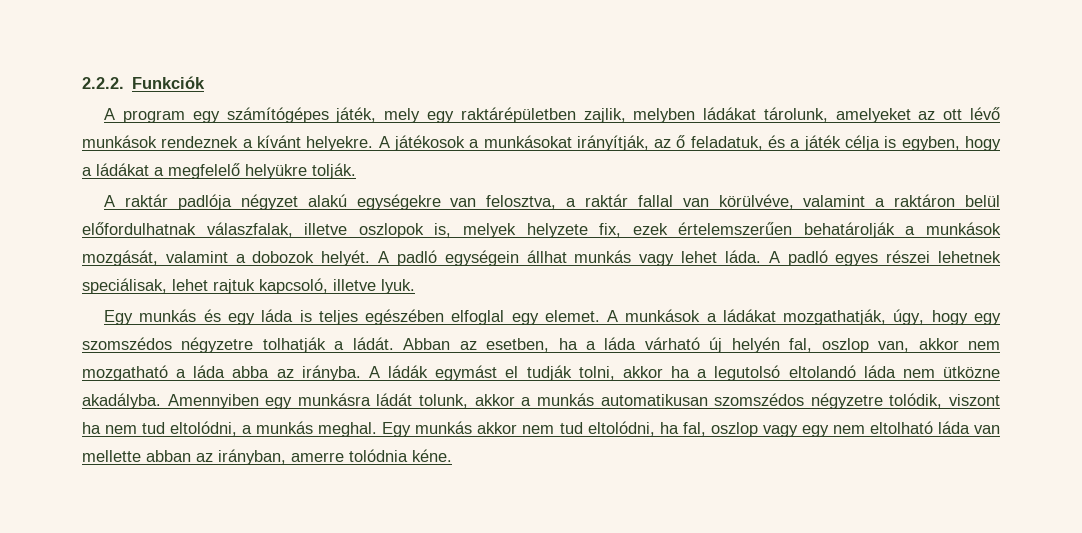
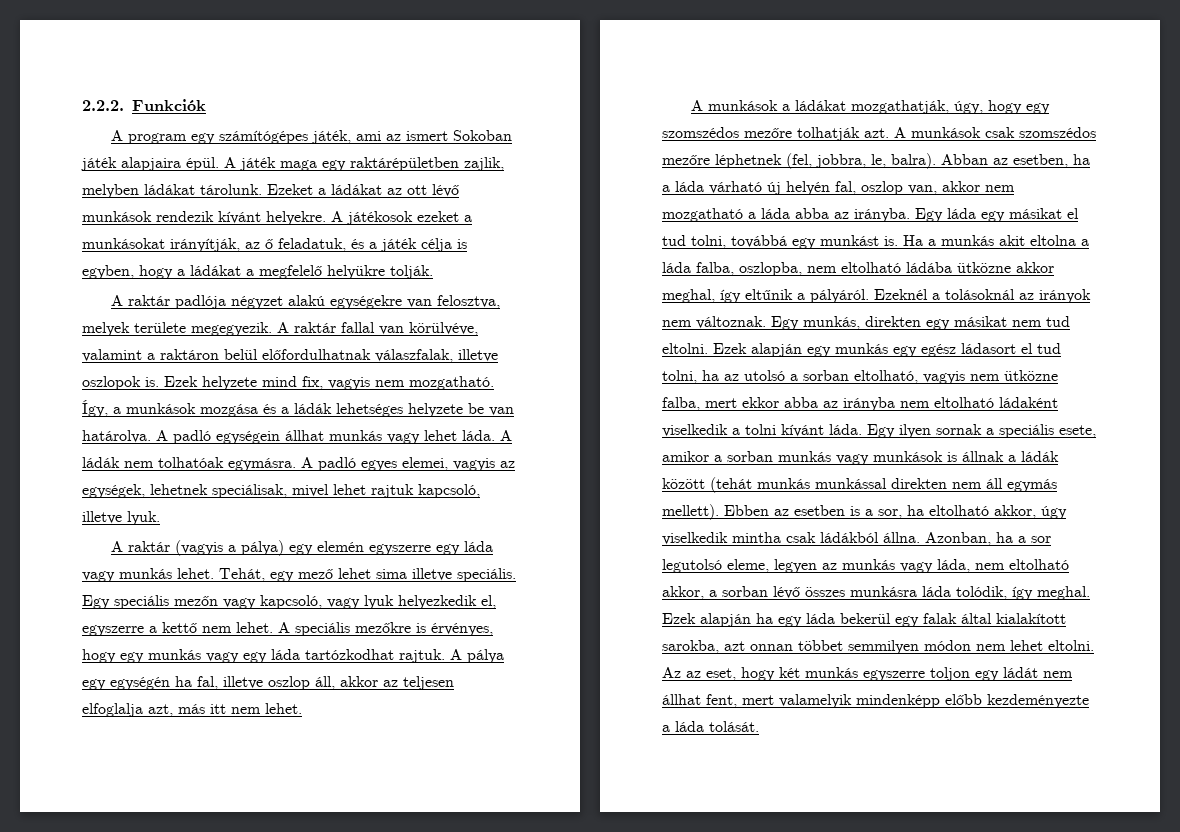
[384,108,421,123] mely -> [356,130,513,141] [81,157,317,171] ami az ismert Sokoban játék alapjaira épül. A játék maga
[763,107,911,123] tárolunk, amelyeket -> [200,184,382,195] tárolunk. Ezeket a ládákat
[161,136,253,148] rendeznek a -> [156,211,214,222] rendezik
(465, 143) none -> [417,211,459,222] ezeket
[566,198,577,207] a -> [82,322,289,336] melyek területe megegyezik. A
[434,222,1002,238] [82,250,371,266] is, melyek helyzete fix, ezek értelemszerűen behatárolják a munkások mozgását, valamint a dobozok helyét. -> [145,376,494,390] [82,400,514,417] [82,430,151,443] is. Ezek helyzete mind fix, vagyis nem mozgatható. Így, a munkások mozgása és a ládák lehetséges helyzete be van határolva.
[787,250,931,266] padló egyes részei -> [82,457,515,471] [82,484,145,498] ládák nem tolhatóak egymásra. A padló egyes elemei, vagyis az egységek,
(167, 286) none -> [292,484,329,497] mivel
[104,309,600,325] Egy munkás és egy láda is teljes egészében elfoglal egy elemet. -> [111,540,494,556] [82,568,516,582] [82,595,496,609] [82,622,493,636] [82,649,504,663] [82,676,454,690] [82,703,302,717] A raktár (vagyis a pálya) egy elemén egyszerre egy láda vagy munkás lehet. Tehát, egy mező lehet sima illetve speciális. Egy speciális mezőn vagy kapcsoló, vagy lyuk helyezkedik el, egyszerre a kettő nem lehet. A speciális mezőkre is érvényes, hogy egy munkás vagy egy láda tartózkodhat rajtuk. A pálya egy egységén ha fal, illetve oszlop áll, akkor az teljesen elfoglalja azt, más itt nem lehet. //
[181,337,394,353] négyzetre tolhatják a ládát. -> [744,127,1096,141] [662,153,936,169] mezőre tolhatják azt. A munkások csak szomszédos mezőre léphetnek (fel, jobbra, le, balra).
[368,365,1000,381] [82,393,1001,409] [82,421,1000,437] [82,449,452,465] A ládák egymást el tudják tolni, akkor ha a legutolsó eltolandó láda nem ütközne akadályba. Amennyiben egy munkásra ládát tolunk, akkor a munkás automatikusan szomszédos négyzetre tolódik, viszont ha nem tud eltolódni, a munkás meghal. Egy munkás akkor nem tud eltolódni, ha fal, oszlop vagy egy nem eltolható láda van mellette abban az irányban, amerre tolódnia kéne. -> [915,208,1079,222] [662,235,1089,249] [662,262,1054,276] [662,289,1091,303] [662,316,1070,330] [662,343,1061,357] [662,370,1058,384] [662,397,1058,411] [662,424,1096,438] [662,451,1059,465] [662,477,1057,493] [662,504,1067,520] [662,532,1051,546] [662,559,1069,573] [662,586,1090,600] [662,613,1066,627] [662,640,1094,654] [662,667,1073,681] [662,694,1089,708] [662,721,759,732] Egy láda egy másikat el tud tolni, továbbá egy munkást is. Ha a munkás akit eltolna a láda falba, oszlopba, nem eltolható ládába ütközne akkor meghal, így eltűnik a pályáról. Ezeknél a tolásoknál az irányok nem változnak. Egy munkás, direkten egy másikat nem tud eltolni. Ezek alapján egy munkás egy egész ládasort el tud tolni, ha az utolsó a sorban eltolható, vagyis nem ütközne falba, mert ekkor abba az irányba nem eltolható ládaként viselkedik a tolni kívánt láda. Egy ilyen sornak a speciális esete, amikor a sorban munkás vagy munkások is állnak a ládák között (tehát munkás munkással direkten nem áll egymás mellett). Ebben az esetben is a sor, ha eltolható akkor, úgy viselkedik mintha csak ládákból állna. Azonban, ha a sor legutolsó eleme, legyen az munkás vagy láda, nem eltolható akkor, a sorban lévő összes munkásra láda tolódik, így meghal. Ezek alapján ha egy láda bekerül egy falak által kialakított sarokba, azt onnan többet semmilyen módon nem lehet eltolni. Az az eset, hogy két munkás egyszerre toljon egy ládát nem állhat fent, mert valamelyik mindenképp előbb kezdeményezte a láda tolását.

